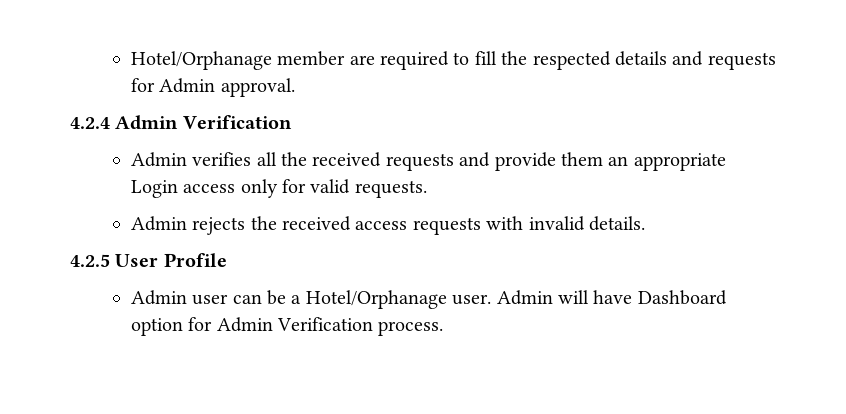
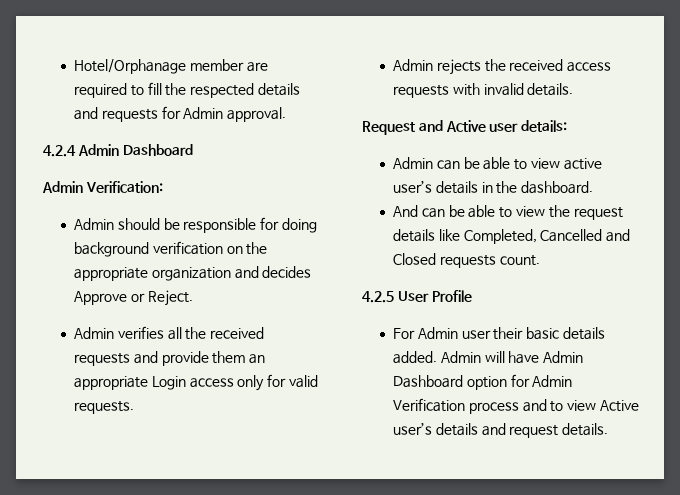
[182,115,292,129] Verification -> [122,144,193,156] [42,181,163,193] [74,217,317,233] [74,241,268,257] [74,266,312,281] [74,290,193,306] Dashboard // Admin Verification: // Admin should be responsible for doing background verification on the appropriate organization and decides Approve or Reject.
(645, 223) none -> [362,120,568,135] [393,157,602,170] [393,180,594,194] [393,205,623,220] [393,229,631,244] [393,253,540,268] // Request and Active user details: // Admin can be able to view active user’s details in the dashboard. // And can be able to view the request details like Completed, Cancelled and Closed requests count.
(227, 260) none -> [393,328,416,339] For
[232,290,492,309] can be a Hotel/Orphanage user. -> [493,327,605,340] [393,351,438,364] their basic details added.
(633, 297) none -> [543,351,584,363] Admin
[378,321,444,336] process. -> [468,399,639,414] [393,422,609,438] process and to view Active user’s details and request details.

